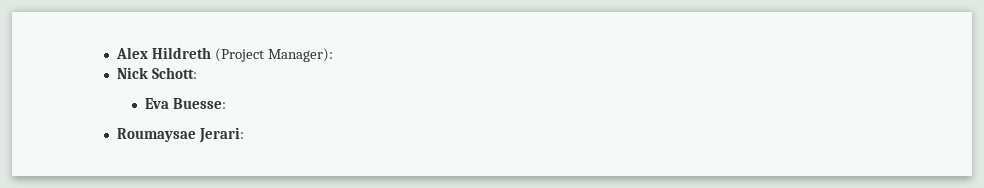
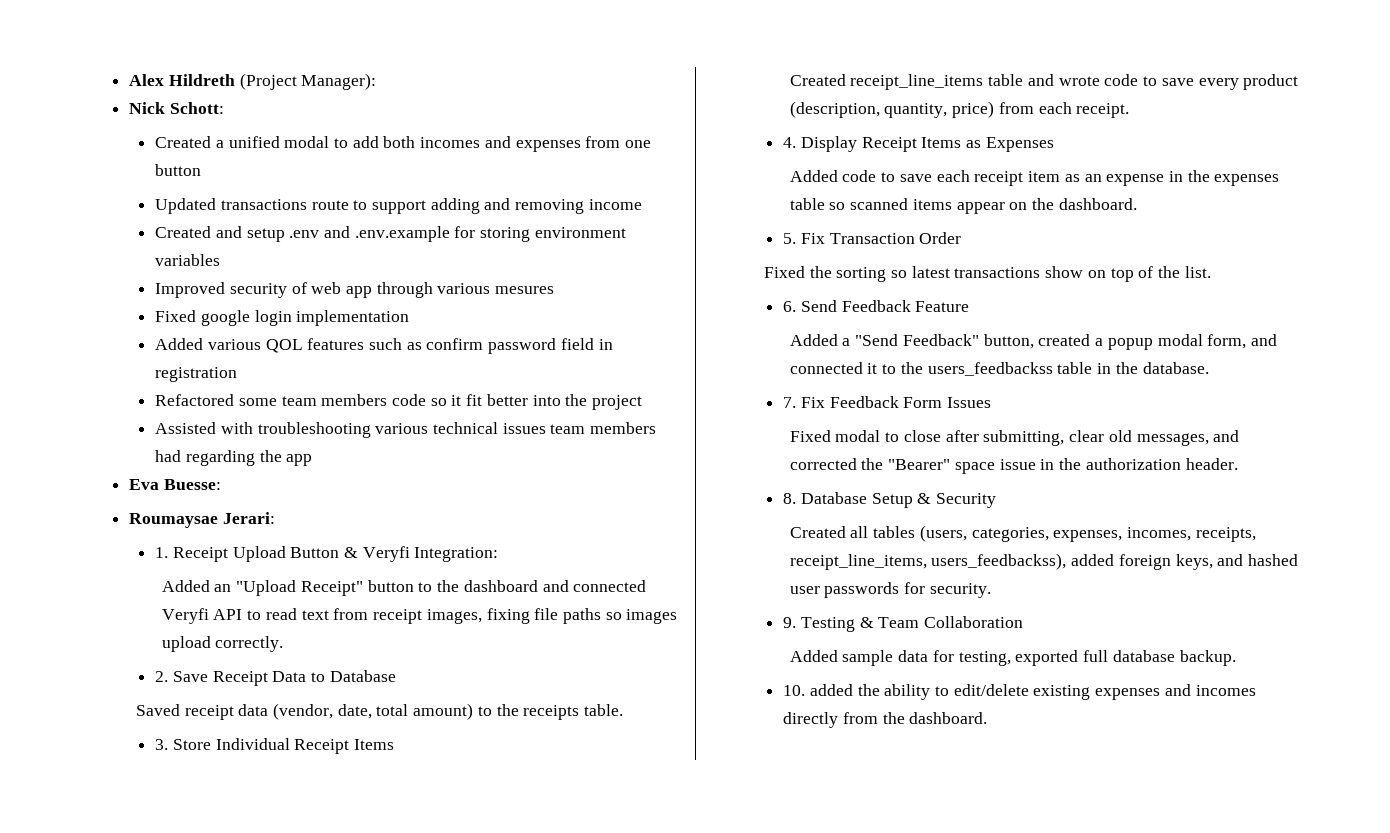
[145,98,227,109] [117,127,245,143] Eva Buesse: // Roumaysae Jerari: -> [155,136,652,152] [155,164,202,176] [155,198,642,214] [155,226,626,242] [155,254,221,266] [155,282,555,298] [155,310,410,326] [155,338,613,354] [155,367,238,382] [155,394,643,410] [155,422,657,438] [155,450,313,466] [129,479,221,490] [129,512,275,528] [155,546,499,562] [161,580,647,596] [161,608,678,624] [161,636,284,652] [155,670,396,686] [135,703,624,720] [155,738,394,754] [789,74,1299,90] [789,101,1130,118] [783,136,1054,152] [789,170,1280,186] [789,198,1137,214] [783,232,962,244] [763,266,1211,282] [783,300,970,312] [789,334,1277,350] [789,362,1209,376] [783,396,991,408] [789,430,1240,446] [789,458,1238,474] [783,492,996,508] [789,525,1256,542] [789,553,1299,570] [789,582,991,598] [783,616,1023,632] [789,650,1236,666] [783,684,1256,700] [783,712,988,728] Created a unified modal to add both incomes and expenses from one button // Updated transactions route to support adding and removing income // Created and setup .env and .env.example for storing environment variables // Improved security of web app through various mesures // Fixed google login implementation // Added various QOL features such as confirm password field in registration // Refactored some team members code so it fit better into the project // Assisted with troubleshooting various technical issues team members had regarding the app // Eva Buesse: // Roumaysae Jerari: // 1. Receipt Upload Button & Veryfi Integration: // Added an "Upload Receipt" button to the dashboard and connected Veryfi API to read text from receipt images, fixing file paths so images upload correctly. // 2. Save Receipt Data to Database // Saved receipt data (vendor, date, total amount) to the receipts table. // 3. Store Individual Receipt Items // Created receipt_line_items table and wrote code to save every product (description, quantity, price) from each receipt. // 4. Display Receipt Items as Expenses // Added code to save each receipt item as an expense in the expenses table so scanned items appear on the dashboard. // 5. Fix Transaction Order // Fixed the sorting so latest transactions show on top of the list. // 6. Send Feedback Feature // Added a "Send Feedback" button, created a popup modal form, and connected it to the users_feedbackss table in the database. // 7. Fix Feedback Form Issues // Fixed modal to close after submitting, clear old messages, and corrected the "Bearer" space issue in the authorization header. // 8. Database Setup & Security // Created all tables (users, categories, expenses, incomes, receipts, receipt_line_items, users_feedbackss), added foreign keys, and hashed user passwords for security. // 9. Testing & Team Collaboration // Added sample data for testing, exported full database backup. // 10. added the ability to edit/delete existing expenses and incomes directly from the dashboard.

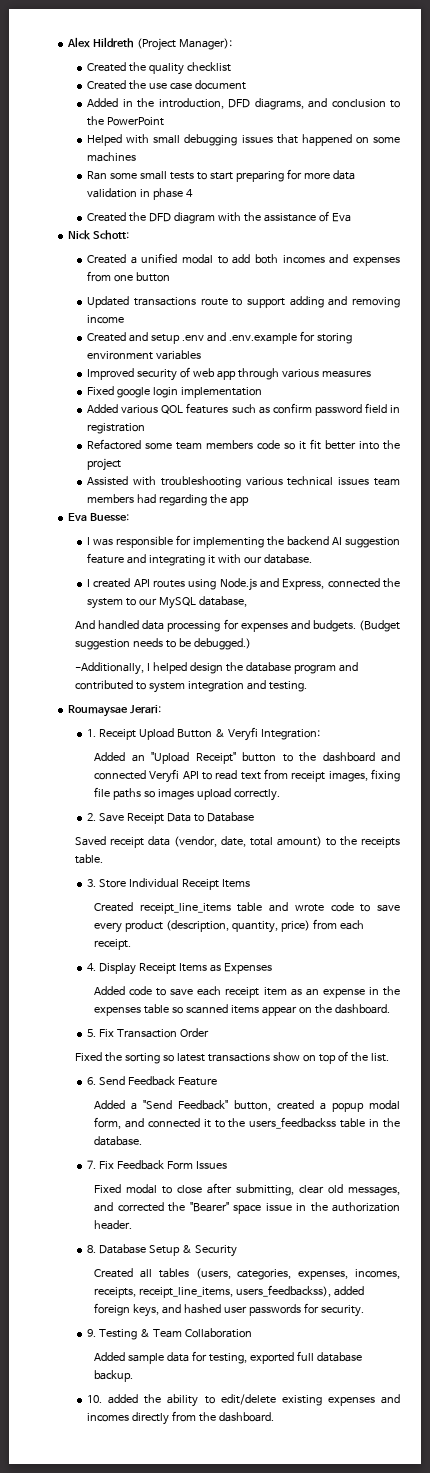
(377, 81) none -> [87,62,232,75] [87,80,246,90] [87,98,400,110] [87,116,165,126] [87,134,400,146] [87,152,137,162] [87,169,355,182] [87,188,194,200] [87,211,351,224] // Created the quality checklist // Created the use case document // Added in the introduction, DFD diagrams, and conclusion to the PowerPoint // Helped with small debugging issues that happened on some machines // Ran some small tests to start preparing for more data validation in phase 4 // Created the DFD diagram with the assistance of Eva
[495,286,555,294] mesures -> [321,370,371,378] measures
(221, 484) none -> [87,535,401,548] [87,553,312,566] [87,578,400,591] [87,596,247,609] [75,619,400,632] [75,638,251,650] [75,662,358,675] [75,680,307,693] // I was responsible for implementing the backend AI suggestion feature and integrating it with our database. // I created API routes using Node.js and Express, connected the system to our MySQL database, // And handled data processing for expenses and budgets. (Budget suggestion needs to be debugged.) // -Additionally, I helped design the database program and contributed to system integration and testing.

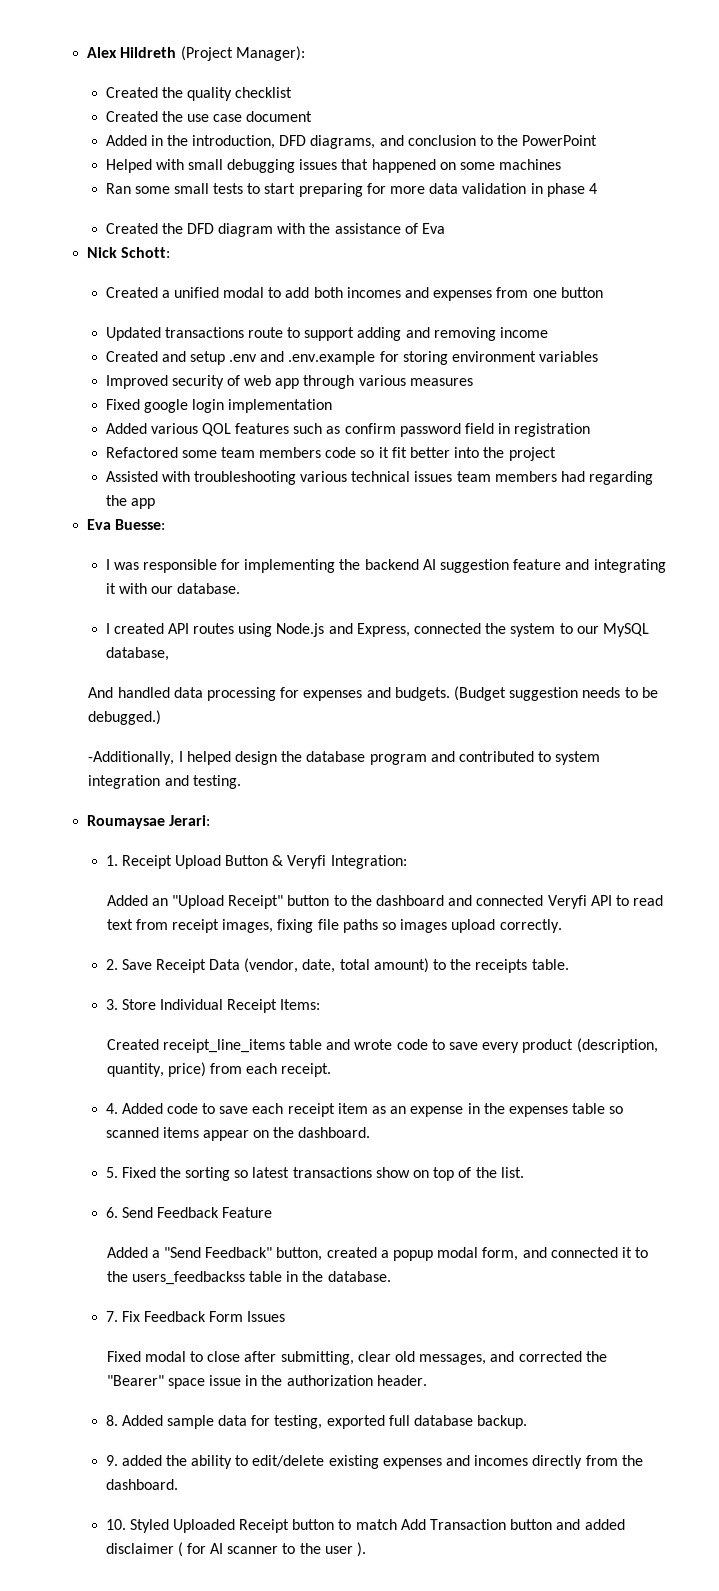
[193,812,254,822] [75,836,171,848] to Database // Saved receipt data -> (241, 964) none
[221,879,250,888] Items -> [280,999,321,1010] Items:
[99,963,272,975] Display Receipt Items as Expenses // -> (118, 1108) none
[99,1028,210,1038] Fix Transaction Order // -> (118, 1172) none
[99,1244,237,1257] [94,1268,400,1280] [94,1285,364,1298] [94,1303,364,1317] [87,1328,252,1340] Database Setup & Security // Created all tables (users, categories, expenses, incomes, receipts, receipt_line_items, users_feedbackss), added foreign keys, and hashed user passwords for security. // 9. Testing & Team Collaboration // -> (118, 1420) none
[87,1395,103,1403] 10. -> [105,1455,118,1466] 9.
(274, 1417) none -> [105,1519,625,1533] [105,1542,367,1557] // 10. Styled Uploaded Receipt button to match Add Transaction button and added disclaimer ( for AI scanner to the user ).

